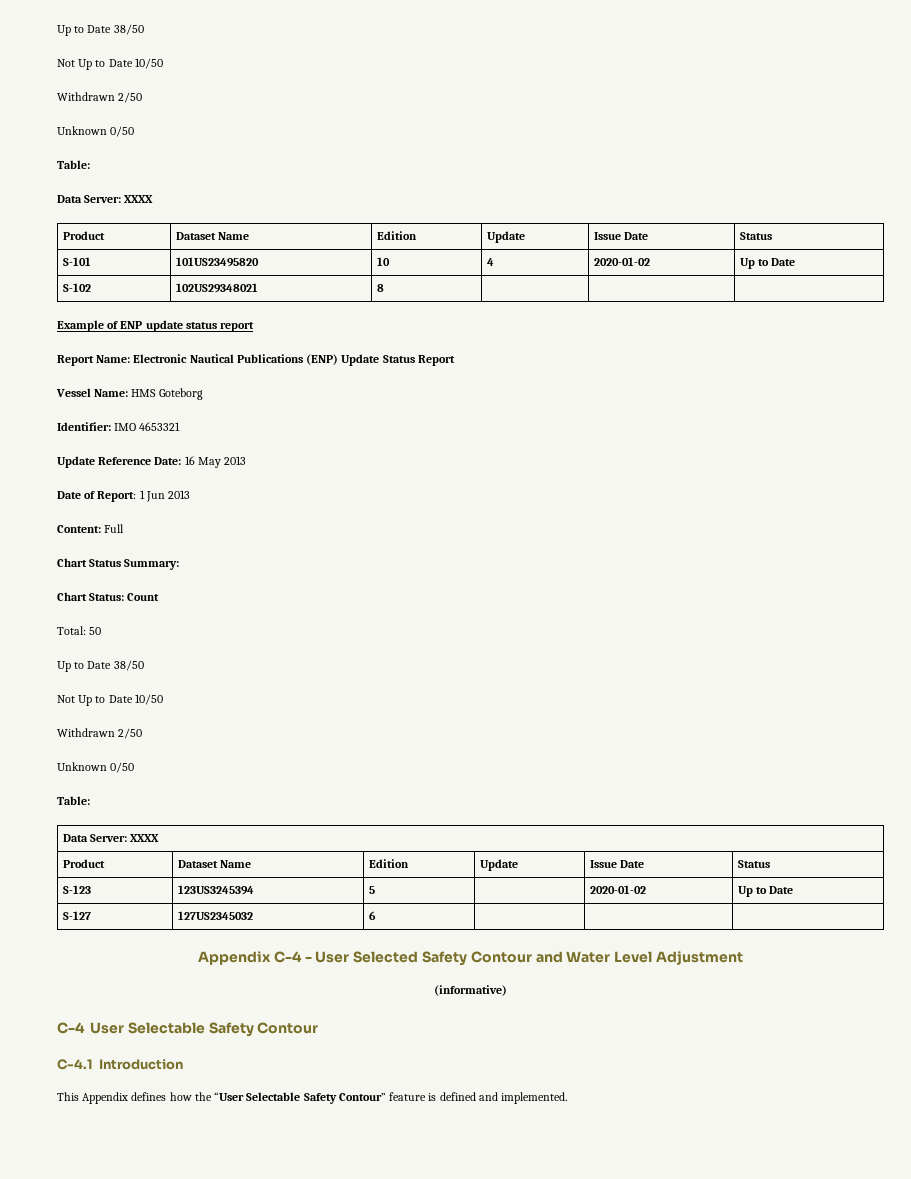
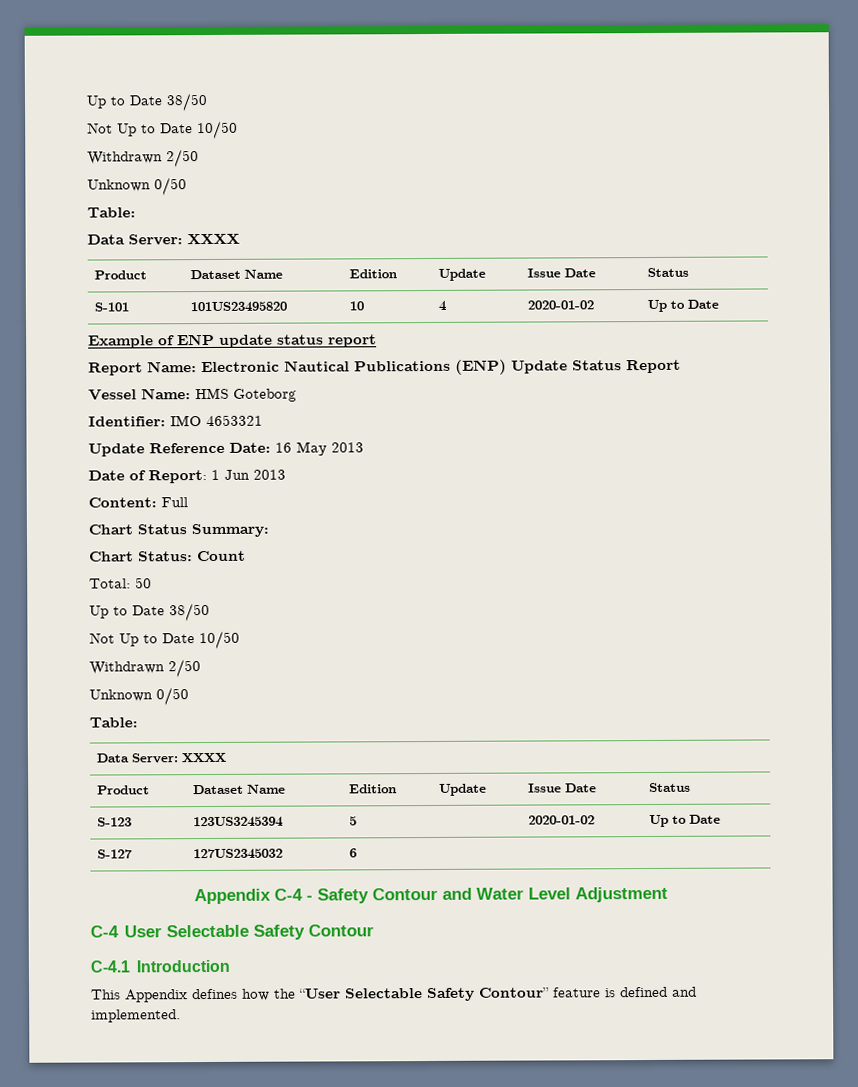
[62,283,91,292] [175,283,258,293] [376,284,384,292] // S-102 | 102US29348021 | 8 | | | -> (719, 304) none
[315,951,419,963] User Selected -> (313, 898) none
[434,985,507,996] // (informative) -> (668, 894) none

